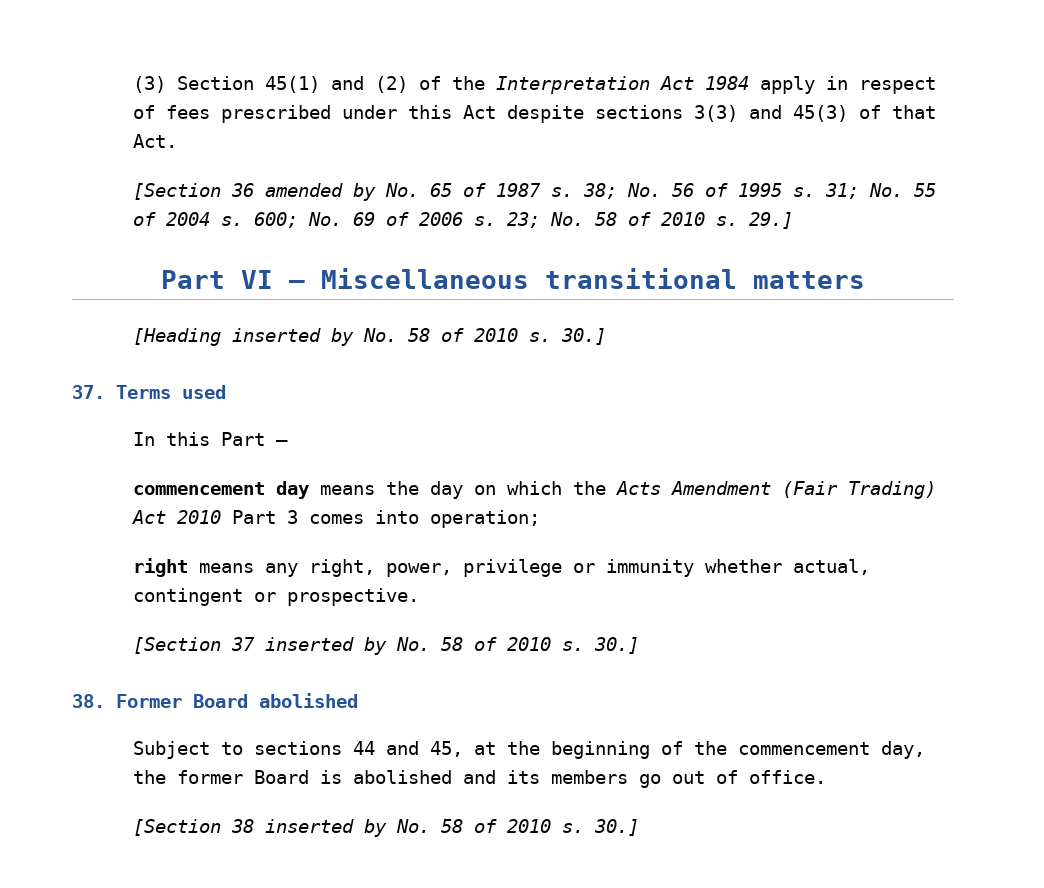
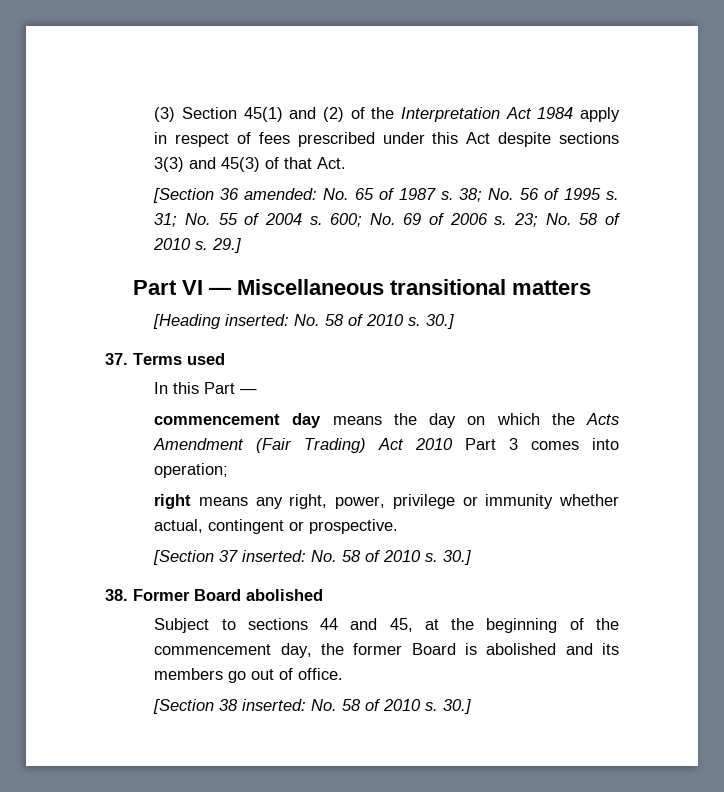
[265,183,377,201] amended by -> [244,188,318,200] amended:
[232,328,355,346] inserted by -> [225,314,290,326] inserted:
[265,637,388,655] inserted by -> [242,550,307,562] inserted:
[265,819,388,837] inserted by -> [242,699,307,711] inserted:

